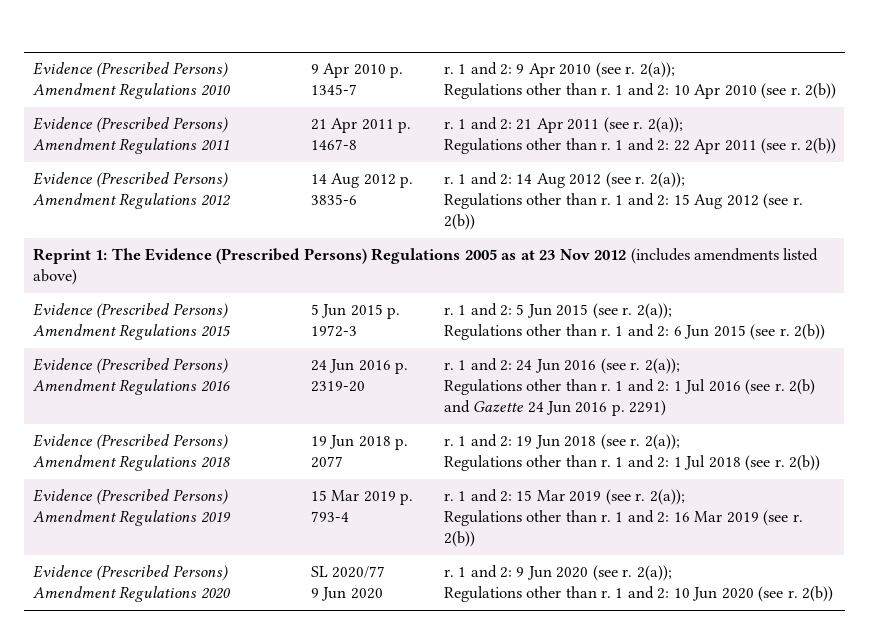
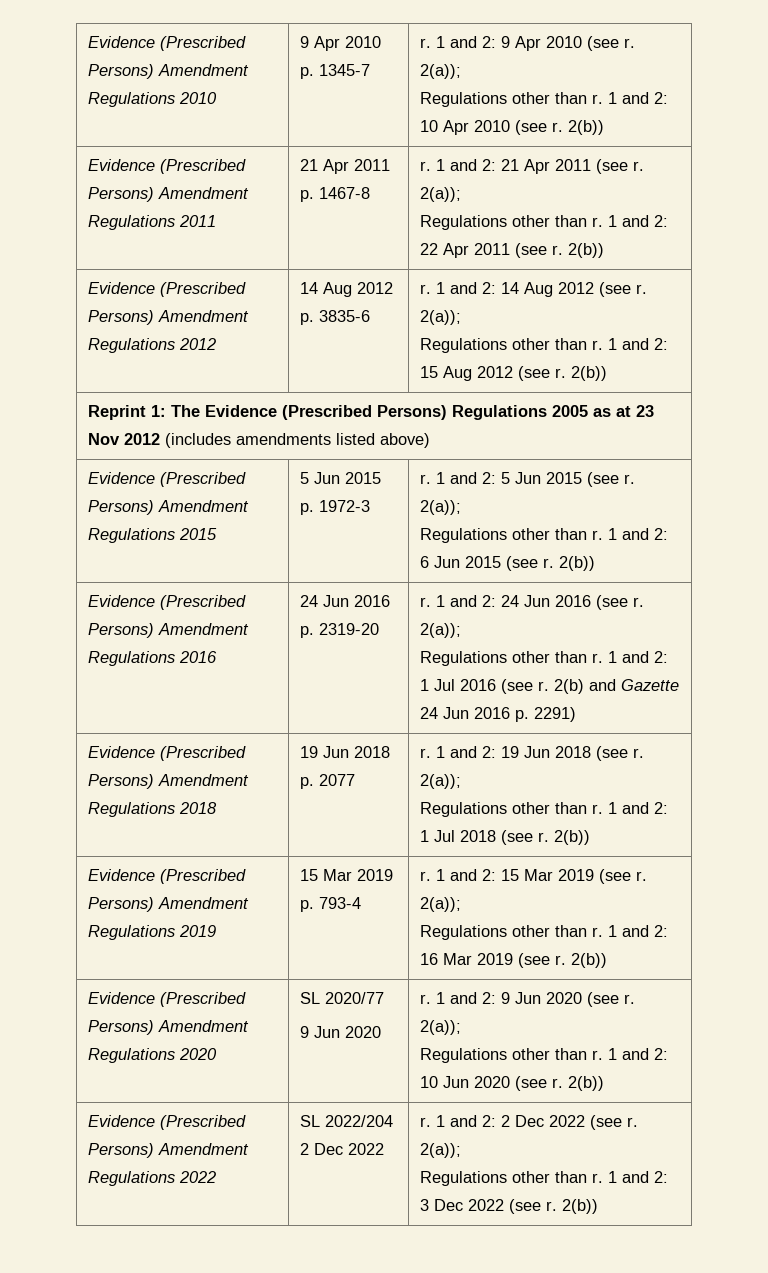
(834, 594) none -> [88,1115,247,1130] [88,1143,250,1158] [88,1171,217,1186] [300,1115,394,1127] [300,1143,385,1155] [420,1115,639,1130] [420,1143,462,1158] [420,1171,669,1186] [420,1199,599,1214] // Evidence (Prescribed Persons) Amendment Regulations 2022 | SL 2022/204 2 Dec 2022 | r. 1 and 2: 2 Dec 2022 (see r. 2(a)); // Regulations other than r. 1 and 2: 3 Dec 2022 (see r. 2(b))

